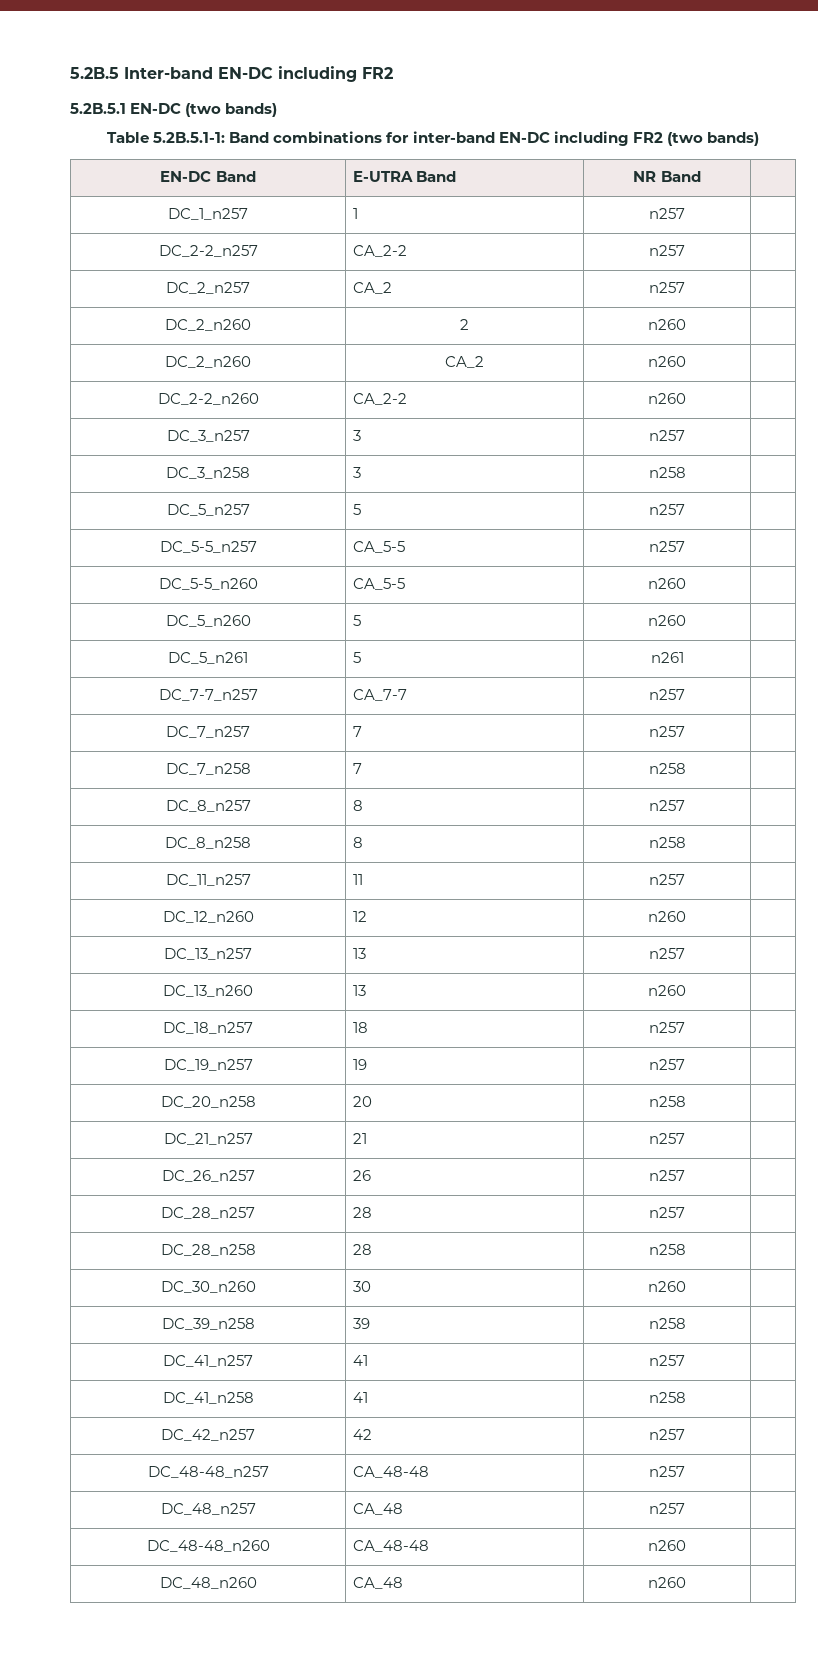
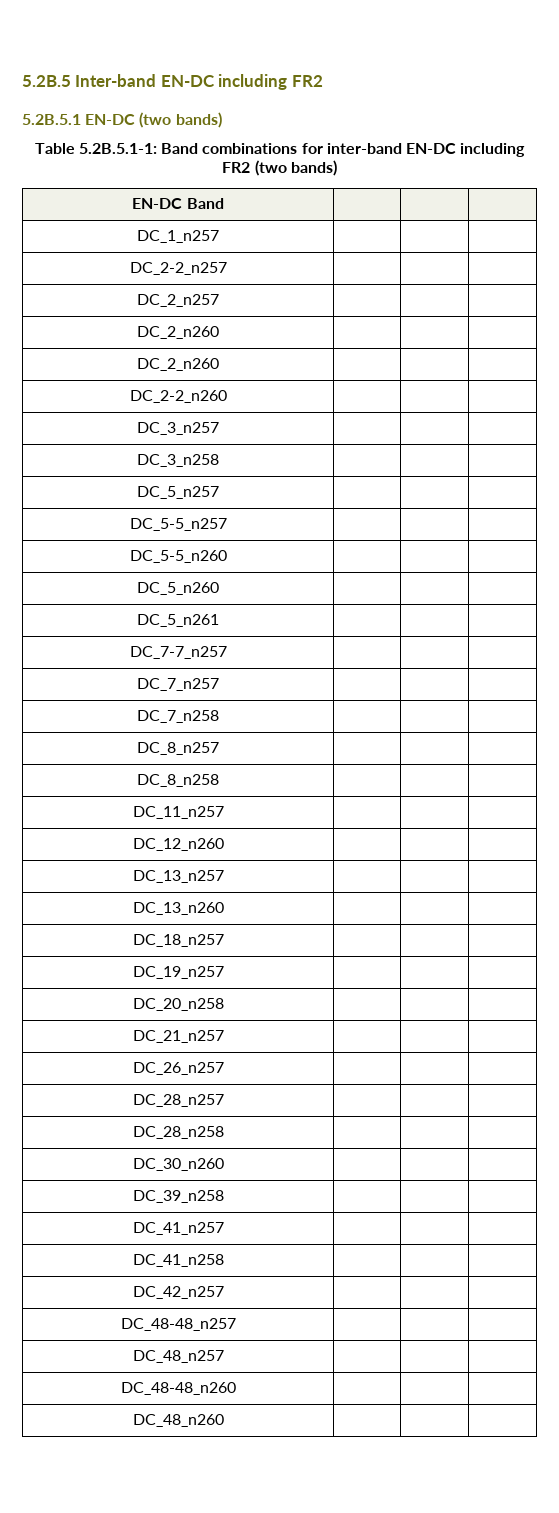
[352,171,456,182] [633,171,701,182] E-UTRA Band | NR Band -> (224, 203) |
[352,208,358,219] [649,208,686,219] 1 | n257 -> (219, 236) |
[352,245,407,257] [649,245,686,256] CA_2-2 | n257 -> (227, 268) |
[352,282,392,294] [649,282,686,293] [165,319,251,331] [460,319,469,330] [648,319,687,330] [165,356,251,368] [445,356,484,368] [648,356,687,367] CA_2 | n257 | // DC_2_n260 | 2 | n260 | // DC_2_n260 | CA_2 | n260 -> [137,326,219,339] [137,358,219,371] | | // DC_2_n260 | | | // DC_2_n260 | |
[352,393,407,405] [648,393,687,404] CA_2-2 | n260 -> (227, 396) |
[352,430,361,441] [649,430,686,441] 3 | n257 -> (219, 428) |
[352,467,361,478] [648,467,686,478] 3 | n258 -> (219, 460) |
[352,504,361,515] [649,504,686,515] 5 | n257 -> (219, 492) |
[352,541,405,553] [649,541,686,552] CA_5-5 | n257 -> (227, 524) |
[352,578,405,590] [648,578,687,589] CA_5-5 | n260 -> (227, 556) |
[352,615,361,626] [648,615,687,626] 5 | n260 -> (219, 588) |
[352,652,361,663] [650,652,684,663] 5 | n261 -> (219, 620) |
[352,689,407,701] [649,689,686,700] CA_7-7 | n257 -> (227, 652) |
[352,726,362,737] [649,726,686,737] 7 | n257 -> (219, 684) |
[352,763,362,774] [648,763,686,774] 7 | n258 -> (219, 716) |
[352,800,363,811] [649,800,686,811] 8 | n257 -> (219, 748) |
[352,837,363,848] [648,837,686,848] 8 | n258 -> (219, 780) |
[352,874,363,885] [649,874,686,885] 11 | n257 -> (224, 812) |
[352,911,367,922] [648,911,687,922] 12 | n260 -> (224, 844) |
[352,948,366,959] [649,948,686,959] 13 | n257 -> (224, 876) |
[352,985,366,996] [648,985,687,996] 13 | n260 -> (224, 908) |
[352,1022,368,1033] [649,1022,686,1033] 18 | n257 -> (224, 940) |
[352,1059,367,1070] [649,1059,686,1070] 19 | n257 -> (224, 972) |
[352,1096,372,1107] [648,1096,686,1107] 20 | n258 -> (224, 1004) |
[352,1133,367,1144] [649,1133,686,1144] 21 | n257 -> (224, 1036) |
[352,1170,371,1181] [649,1170,686,1181] 26 | n257 -> (224, 1068) |
[352,1207,372,1218] [649,1207,686,1218] 28 | n257 -> (224, 1100) |
[352,1244,372,1255] [648,1244,686,1255] 28 | n258 -> (224, 1132) |
[352,1281,371,1292] [648,1281,687,1292] 30 | n260 -> (224, 1164) |
[352,1318,370,1329] [648,1318,686,1329] 39 | n258 -> (224, 1196) |
[352,1355,368,1366] [649,1355,686,1366] 41 | n257 -> (224, 1228) |
[352,1392,368,1403] [648,1392,686,1403] 41 | n258 -> (224, 1260) |
[352,1429,372,1440] [649,1429,686,1440] 42 | n257 -> (224, 1292) |
[352,1466,429,1478] [649,1466,686,1477] CA_48-48 | n257 -> (236, 1324) |
[352,1503,403,1515] [649,1503,686,1514] CA_48 | n257 -> (224, 1356) |
[352,1540,429,1552] [648,1540,687,1551] CA_48-48 | n260 -> (236, 1388) |
[352,1577,403,1589] [648,1577,687,1588] CA_48 | n260 -> (224, 1420) |

